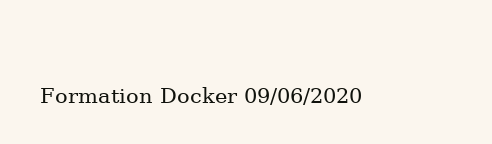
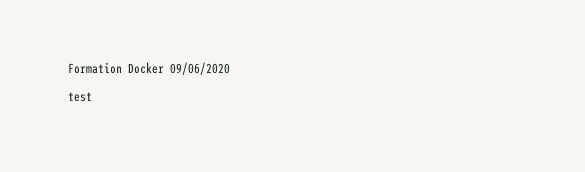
(362, 96) none -> [68,92,92,102] // test

